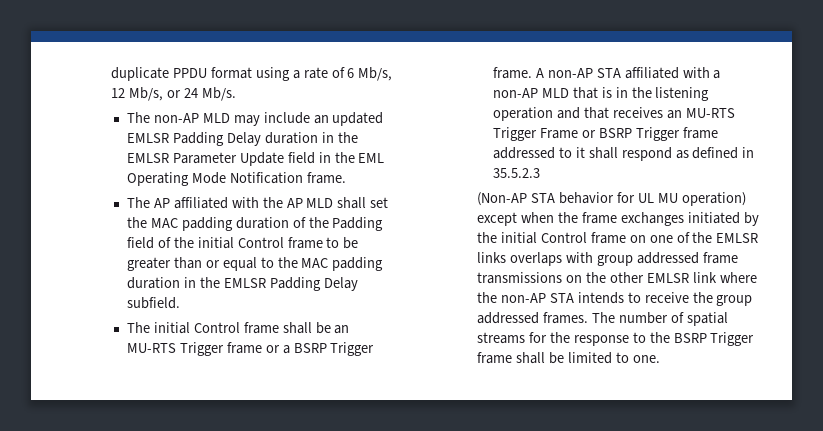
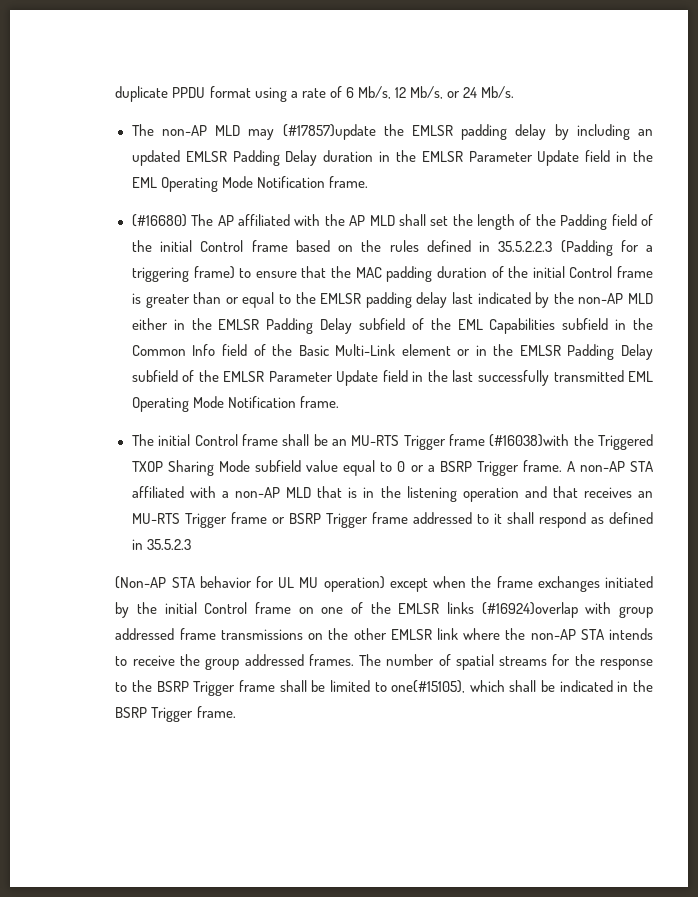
[263,112,310,124] include -> [282,124,630,140] (#17857)update the EMLSR padding delay by including
(346, 178) none -> [131,214,187,227] (#16680)
[150,217,289,231] MAC padding duration -> [477,214,516,230] length
[326,237,359,249] to be -> [295,240,654,256] [131,266,654,282] [131,293,141,304] based on the rules defined in 35.5.2.2.3 (Padding for a triggering frame) to ensure that the MAC padding duration of the initial Control frame is
[301,257,384,271] [126,277,358,291] [126,297,180,309] MAC padding duration in the EMLSR Padding Delay subfield. -> [320,292,654,308] [131,318,653,334] [131,344,653,360] [131,370,653,386] [131,396,340,412] EMLSR padding delay last indicated by the non-AP MLD either in the EMLSR Padding Delay subfield of the EML Capabilities subfield in the Common Info field of the Basic Multi-Link element or in the EMLSR Padding Delay subfield of the EMLSR Parameter Update field in the last successfully transmitted EML Operating Mode Notification frame.
(262, 348) none -> [489,434,654,450] [131,460,406,476] (#16038)with the Triggered TXOP Sharing Mode subfield value equal to 0
[539,128,578,139] Frame -> [230,512,267,524] frame
[509,252,562,266] overlaps -> [481,602,578,618] (#16924)overlap
[632,355,660,363] one. -> [391,680,653,693] [115,706,236,722] one(#15105), which shall be indicated in the BSRP Trigger frame.

